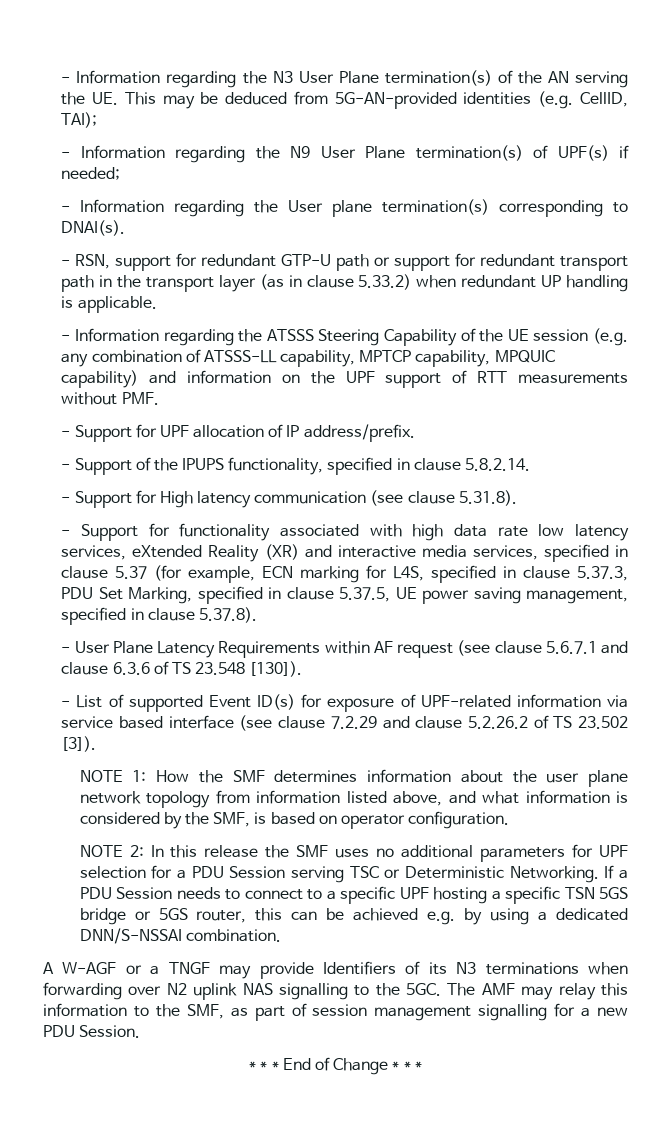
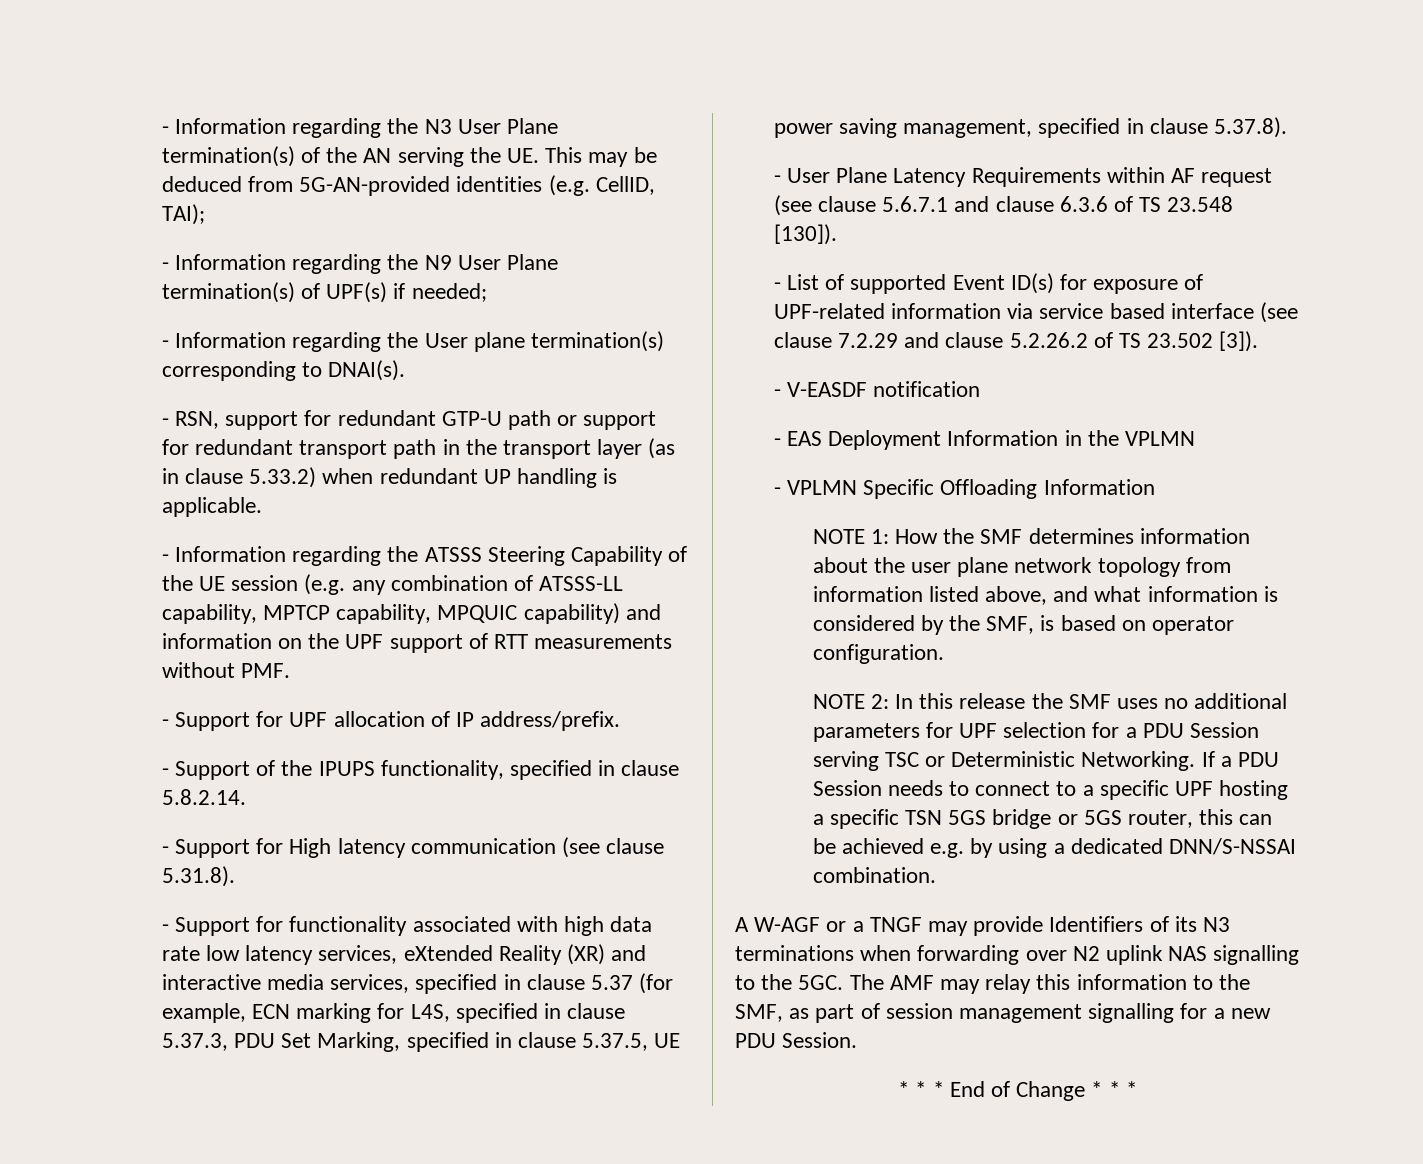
(97, 744) none -> [773,381,981,397] [773,430,1196,450] [773,479,1155,499] // - V-EASDF notification // - EAS Deployment Information in the VPLMN // - VPLMN Specific Offloading Information

